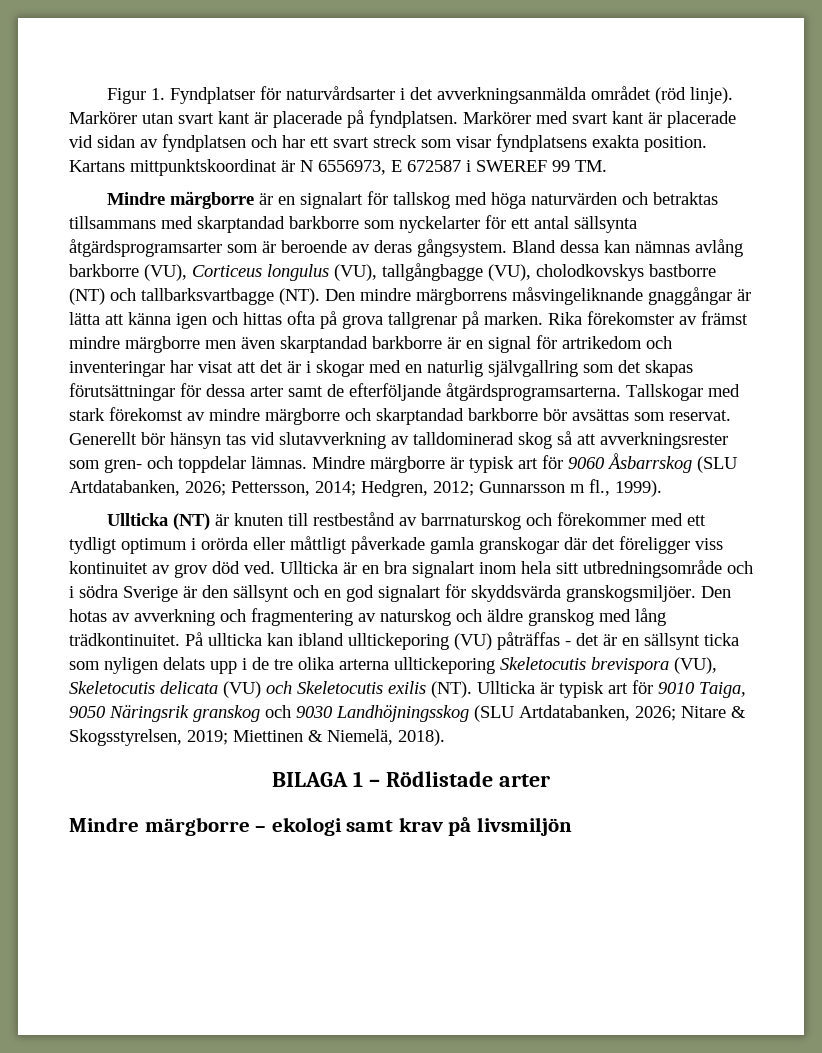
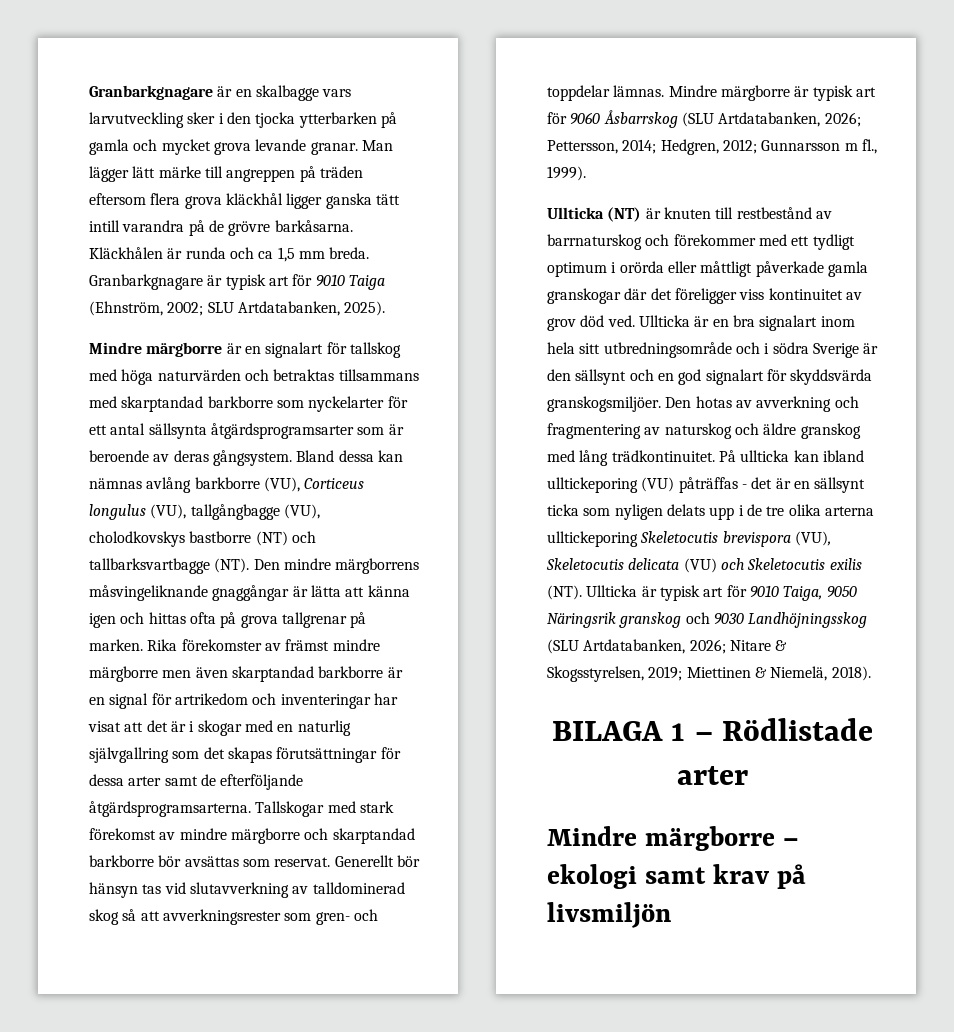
[107,86,734,104] [69,110,736,128] [69,134,707,152] [69,159,607,176] Figur 1. Fyndplatser för naturvårdsarter i det avverkningsanmälda området (röd linje). Markörer utan svart kant är placerade på fyndplatsen. Markörer med svart kant är placerade vid sidan av fyndplatsen och har ett svart streck som visar fyndplatsens exakta position. Kartans mittpunktskoordinat är N 6556973, E 672587 i SWEREF 99 TM. -> [89,85,352,101] [89,112,397,128] [89,139,393,155] [89,166,363,182] [89,193,400,209] [89,220,353,236] [89,247,370,262] [89,274,385,290] [89,301,386,316] Granbarkgnagare är en skalbagge vars larvutveckling sker i den tjocka ytterbarken på gamla och mycket grova levande granar. Man lägger lätt märke till angreppen på träden eftersom flera grova kläckhål ligger ganska tätt intill varandra på de grövre barkåsarna. Kläckhålen är runda och ca 1,5 mm breda. Granbarkgnagare är typisk art för 9010 Taiga (Ehnström, 2002; SLU Artdatabanken, 2025).

